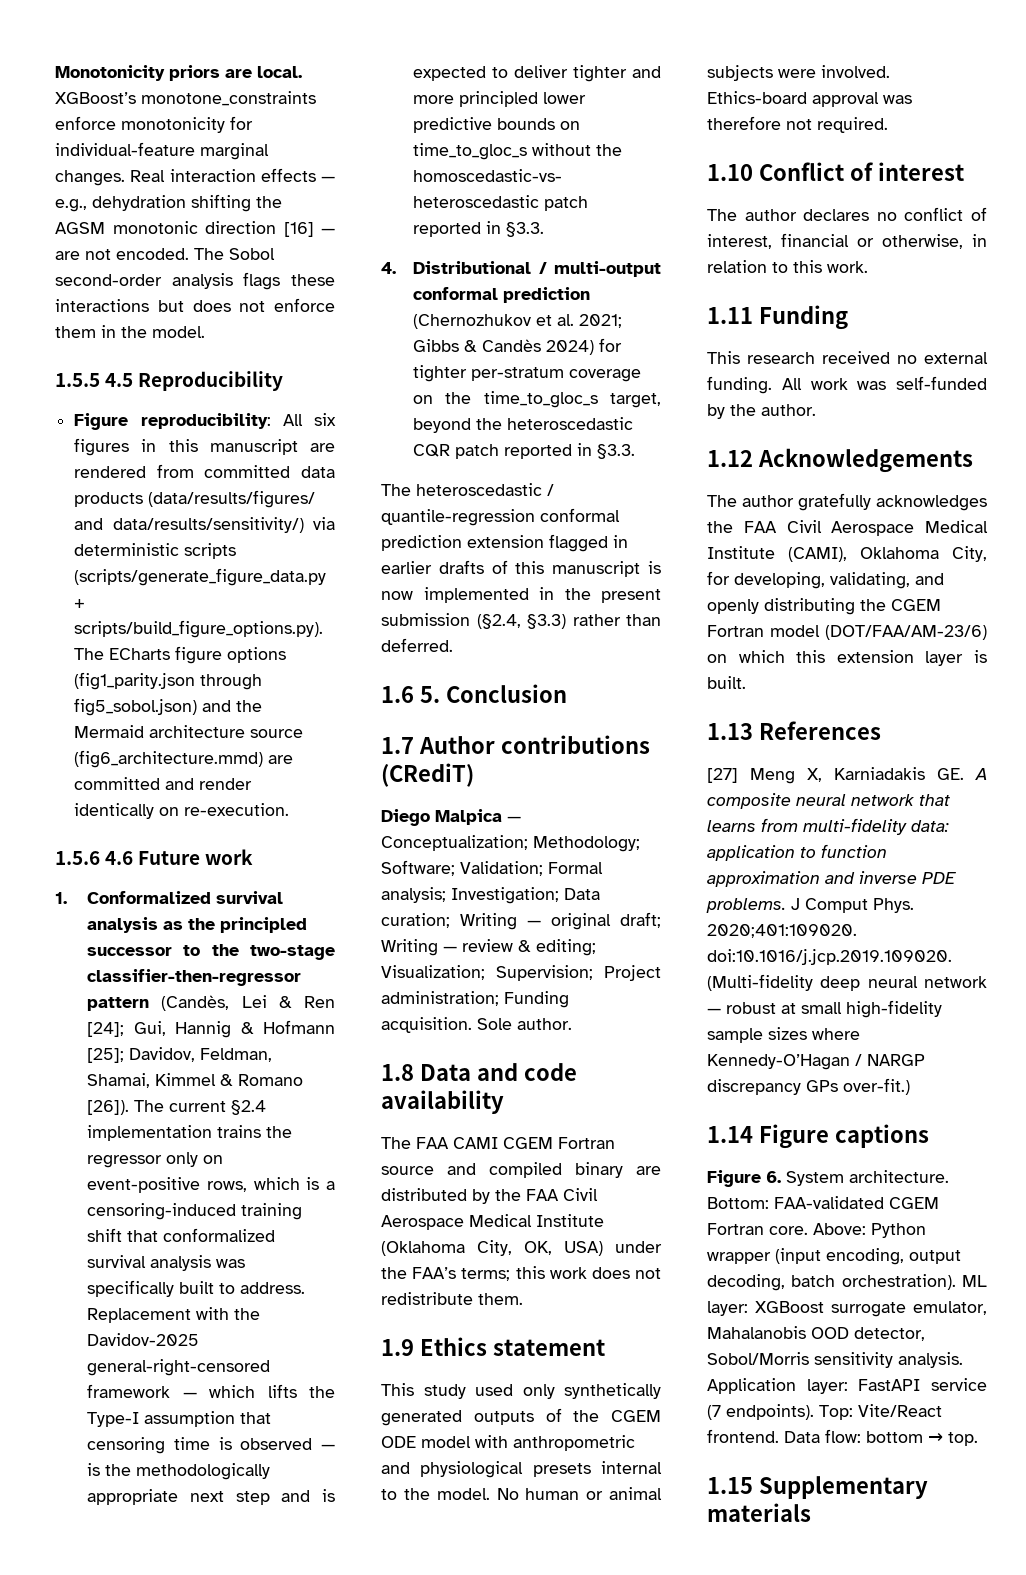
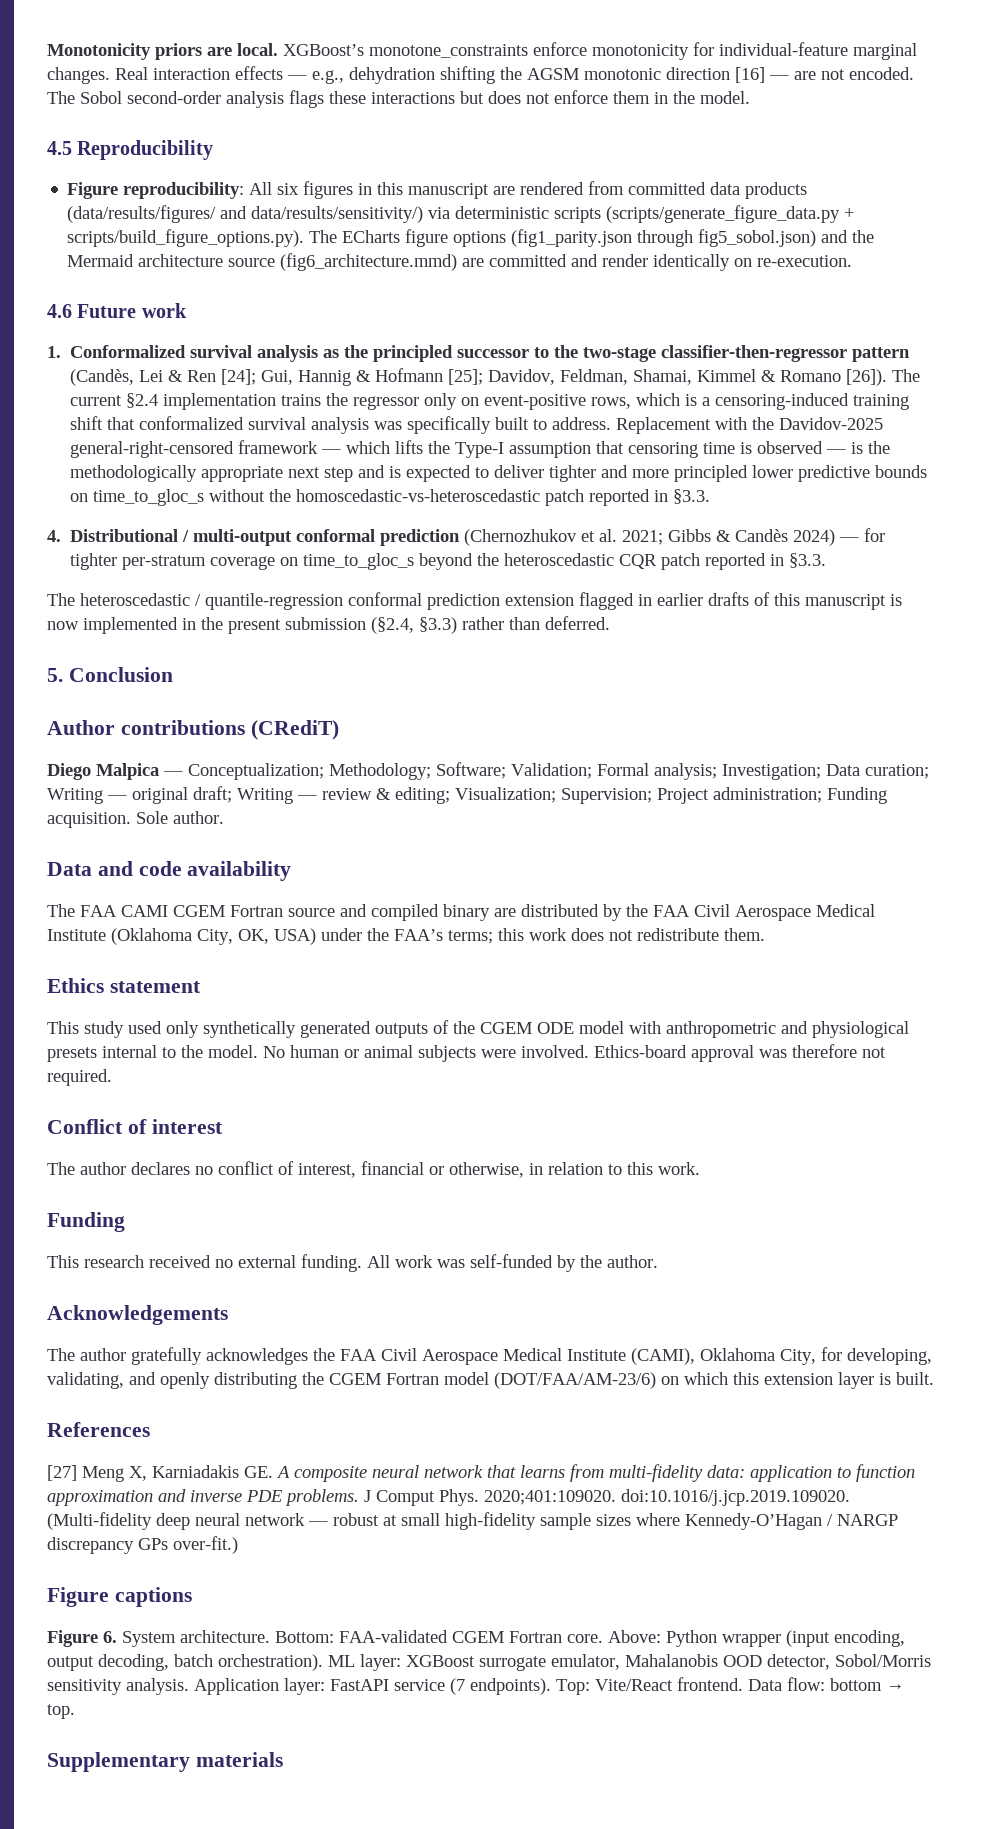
[55,373,100,387] 1.5.5 -> (750, 97) none
[55,851,100,865] 1.5.6 -> (853, 261) none
(595, 347) none -> [839,537,860,542] —
[445,391,661,408] the time_to_gloc_s target, -> [303,553,415,570] time_to_gloc_s
[381,686,414,703] 1.6 -> (610, 623) none
[381,737,414,754] 1.7 -> (173, 674) none
[381,1064,414,1081] 1.8 -> (224, 817) none
[381,1339,414,1356] 1.9 -> (765, 934) none
[707,164,753,181] 1.10 -> (112, 1077) none
[707,307,753,324] 1.11 -> (700, 1168) none
[707,450,753,467] 1.12 -> (658, 1261) none
[707,723,753,740] 1.13 -> (934, 1378) none
[707,1126,753,1143] 1.14 -> (238, 1545) none
[707,1477,753,1494] 1.15 -> (75, 1711) none

